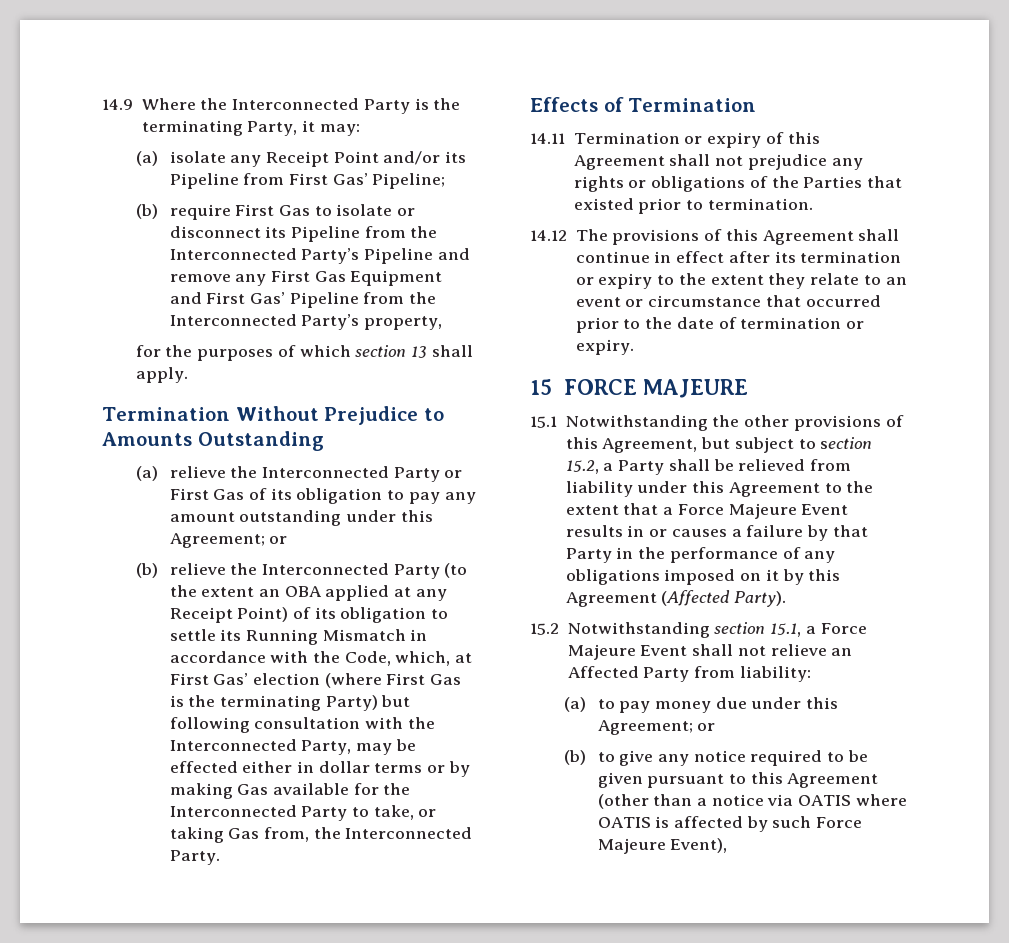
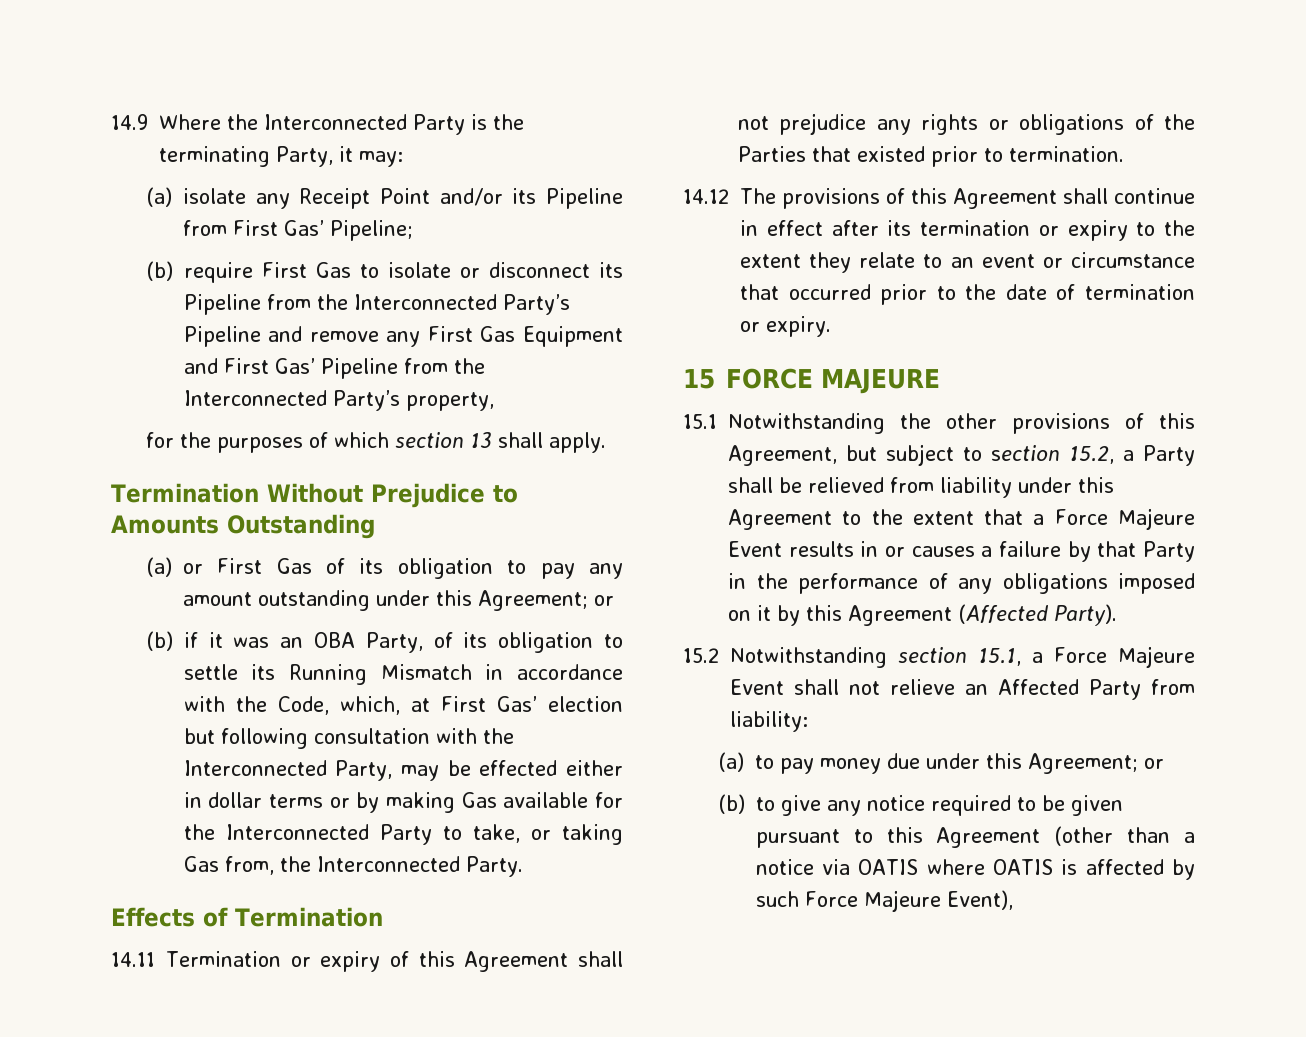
[169,466,440,482] relieve the Interconnected Party -> (172, 567) none
[169,563,468,579] [169,585,447,601] [169,607,289,623] relieve the Interconnected Party (to the extent an OBA applied at any Receipt Point) -> [183,632,423,653] if it was an OBA Party,
[324,673,462,688] [169,695,378,711] (where First Gas is the terminating Party) -> (623, 704) none

